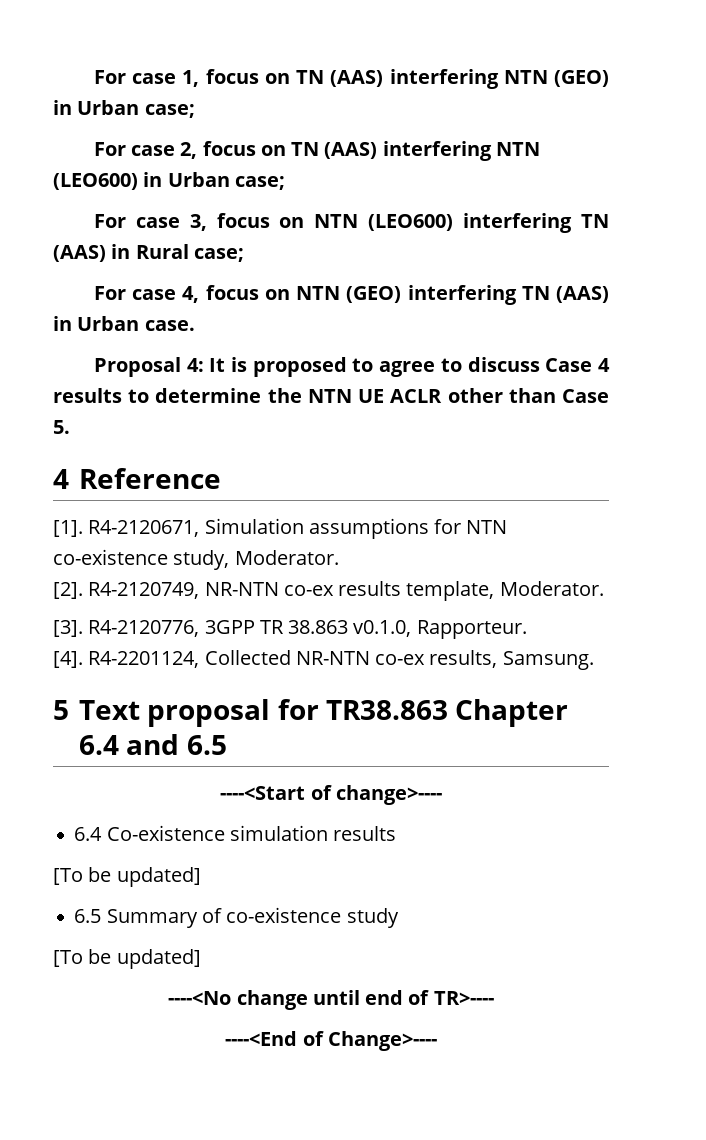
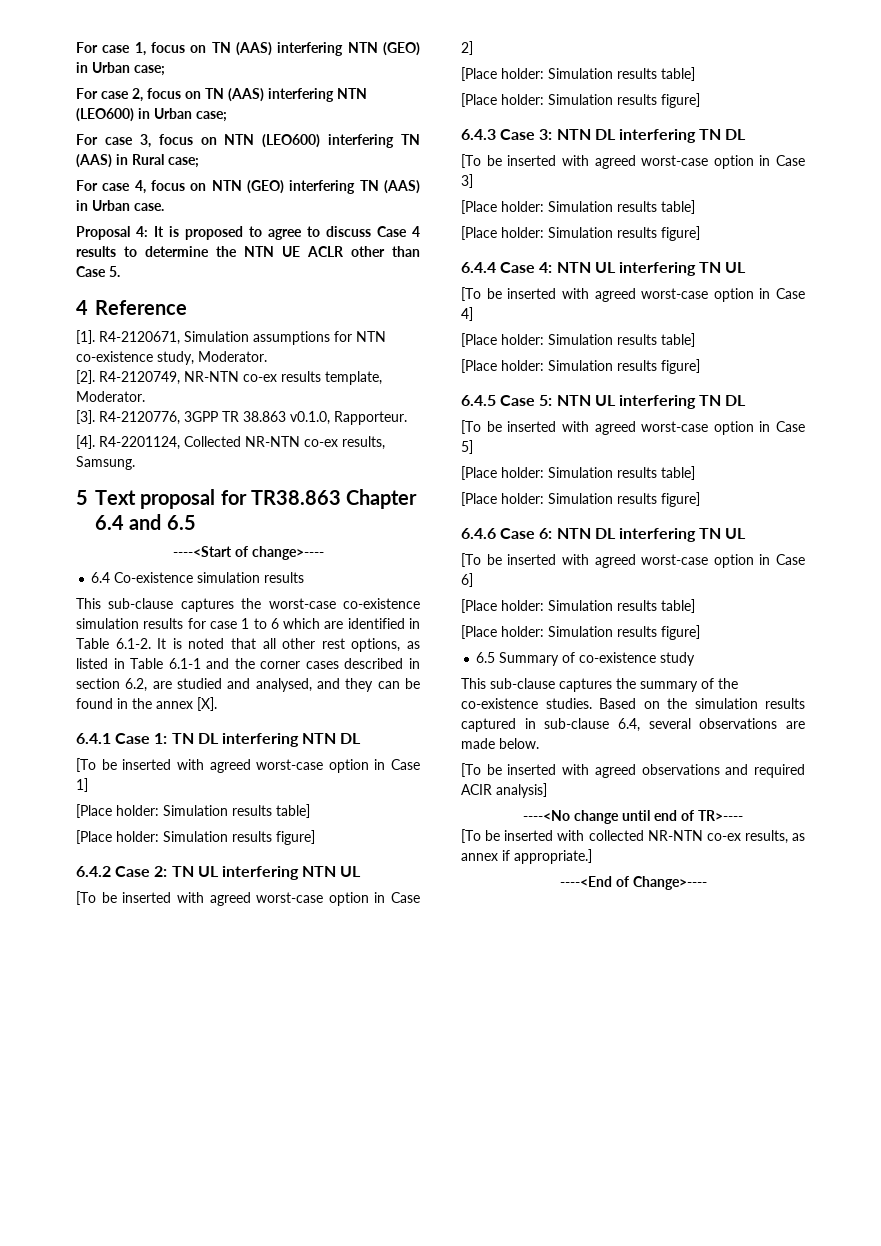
[53,867,201,887] [To be updated] -> [76,598,420,612] [76,618,421,629] [76,638,420,652] [76,658,420,669] [76,678,420,692] [76,697,217,711] [76,733,362,747] [76,758,420,773] [76,778,88,792] [76,804,310,818] [76,830,315,845] [76,866,362,880] [76,891,420,906] [461,41,473,55] [461,67,695,81] [461,93,700,108] [461,129,747,143] [461,154,805,169] [461,174,473,188] [461,200,695,214] [461,226,700,241] [461,262,747,276] [461,287,805,302] [461,307,473,321] [461,333,695,347] [461,359,700,374] [461,395,747,409] [461,420,805,435] [461,440,473,454] [461,466,695,480] [461,492,700,507] [461,528,747,542] [461,553,805,568] [461,573,473,587] [461,599,695,613] [461,625,700,640] This sub-clause captures the worst-case co-existence simulation results for case 1 to 6 which are identified in Table 6.1-2. It is noted that all other rest options, as listed in Table 6.1-1 and the corner cases described in section 6.2, are studied and analysed, and they can be found in the annex [X]. // 6.4.1 Case 1: TN DL interfering NTN DL // [To be inserted with agreed worst-case option in Case 1] // [Place holder: Simulation results table] // [Place holder: Simulation results figure] // 6.4.2 Case 2: TN UL interfering NTN UL // [To be inserted with agreed worst-case option in Case 2] // [Place holder: Simulation results table] // [Place holder: Simulation results figure] // 6.4.3 Case 3: NTN DL interfering TN DL // [To be inserted with agreed worst-case option in Case 3] // [Place holder: Simulation results table] // [Place holder: Simulation results figure] // 6.4.4 Case 4: NTN UL interfering TN UL // [To be inserted with agreed worst-case option in Case 4] // [Place holder: Simulation results table] // [Place holder: Simulation results figure] // 6.4.5 Case 5: NTN UL interfering TN DL // [To be inserted with agreed worst-case option in Case 5] // [Place holder: Simulation results table] // [Place holder: Simulation results figure] // 6.4.6 Case 6: NTN DL interfering TN UL // [To be inserted with agreed worst-case option in Case 6] // [Place holder: Simulation results table] // [Place holder: Simulation results figure]
[53,949,201,969] [To be updated] -> [461,678,738,692] [461,698,805,709] [461,718,805,732] [461,738,539,749] [461,763,805,778] [461,783,547,798] This sub-clause captures the summary of the co-existence studies. Based on the simulation results captured in sub-clause 6.4, several observations are made below. // [To be inserted with agreed observations and required ACIR analysis]
(494, 998) none -> [461,829,805,844] [461,849,592,864] // [To be inserted with collected NR-NTN co-ex results, as annex if appropriate.]

